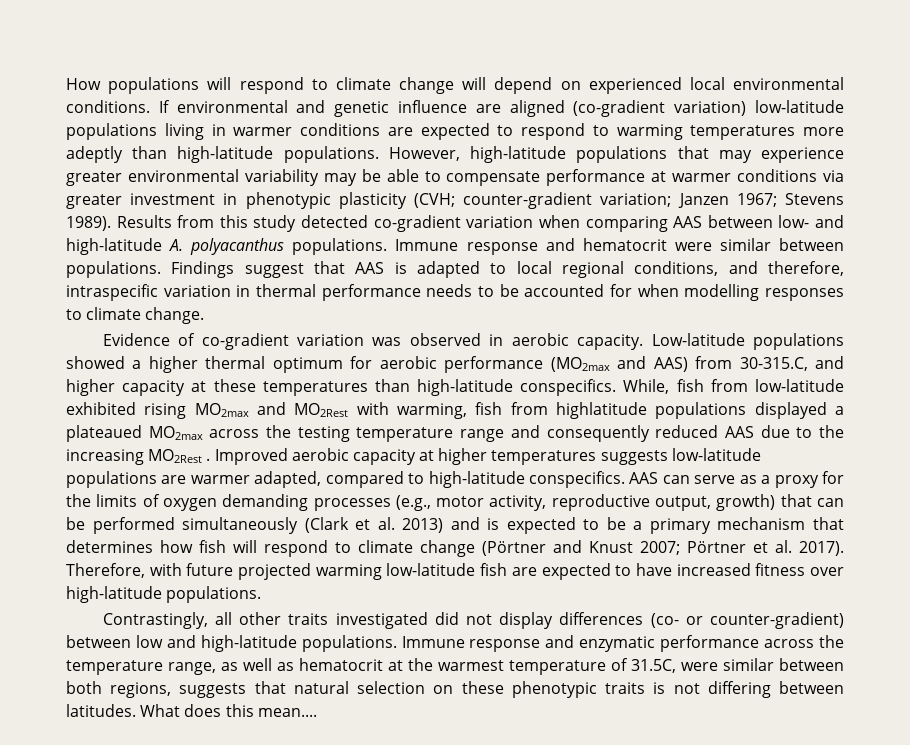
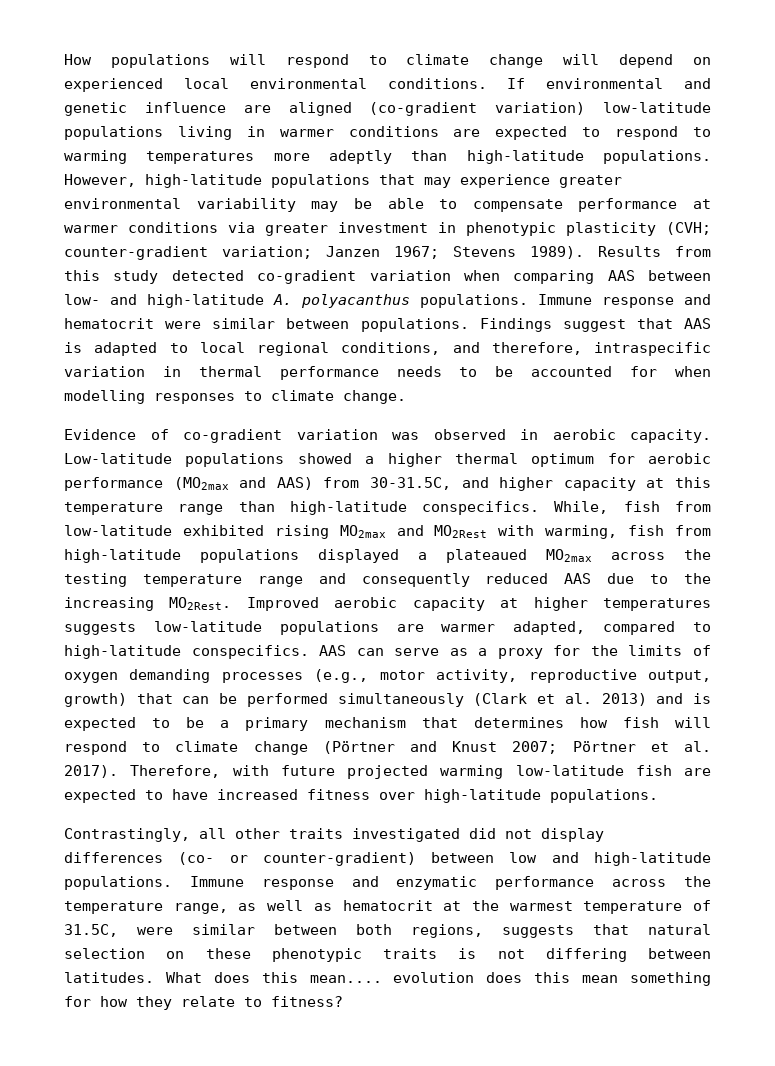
[739,357,808,371] 30-315.C, -> [370,477,451,490] 30-31.5C,
[213,379,368,396] these temperatures -> [675,477,712,488] [64,502,224,515] this temperature range
[556,402,647,419] highlatitude -> [64,549,181,563] high-latitude
[148,449,211,463] MO2Rest . -> [169,597,232,610] MO2Rest.
(317, 712) none -> [393,972,712,986] [64,996,343,1010] evolution does this mean something for how they relate to fitness?

